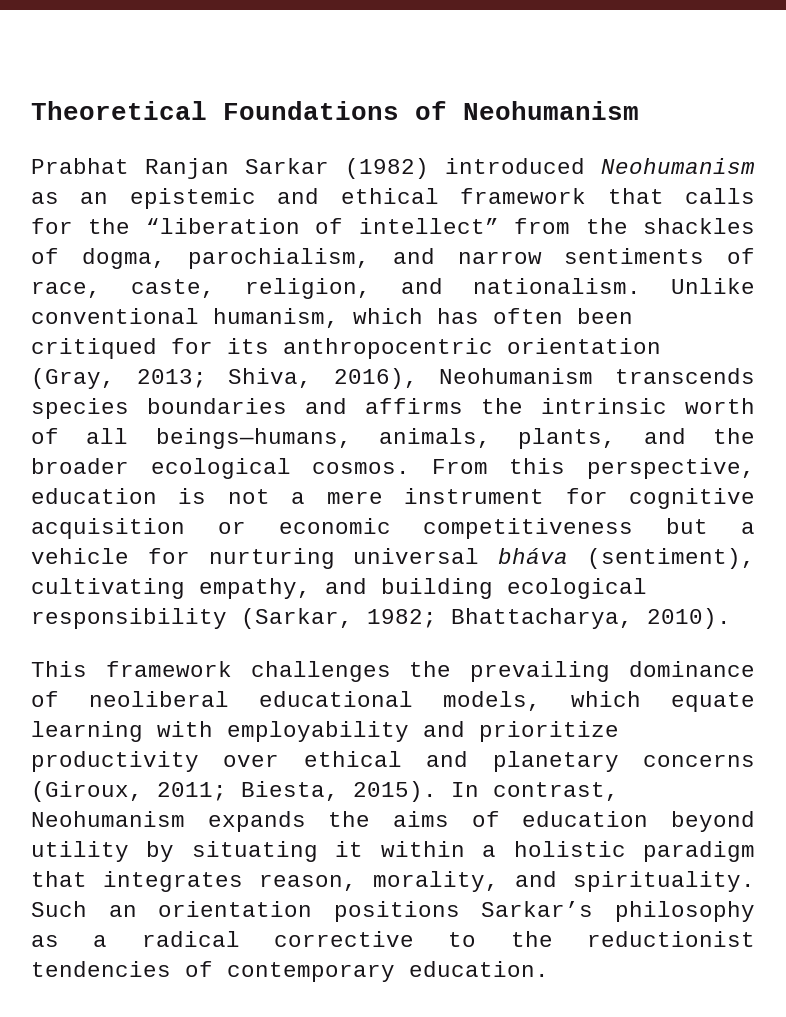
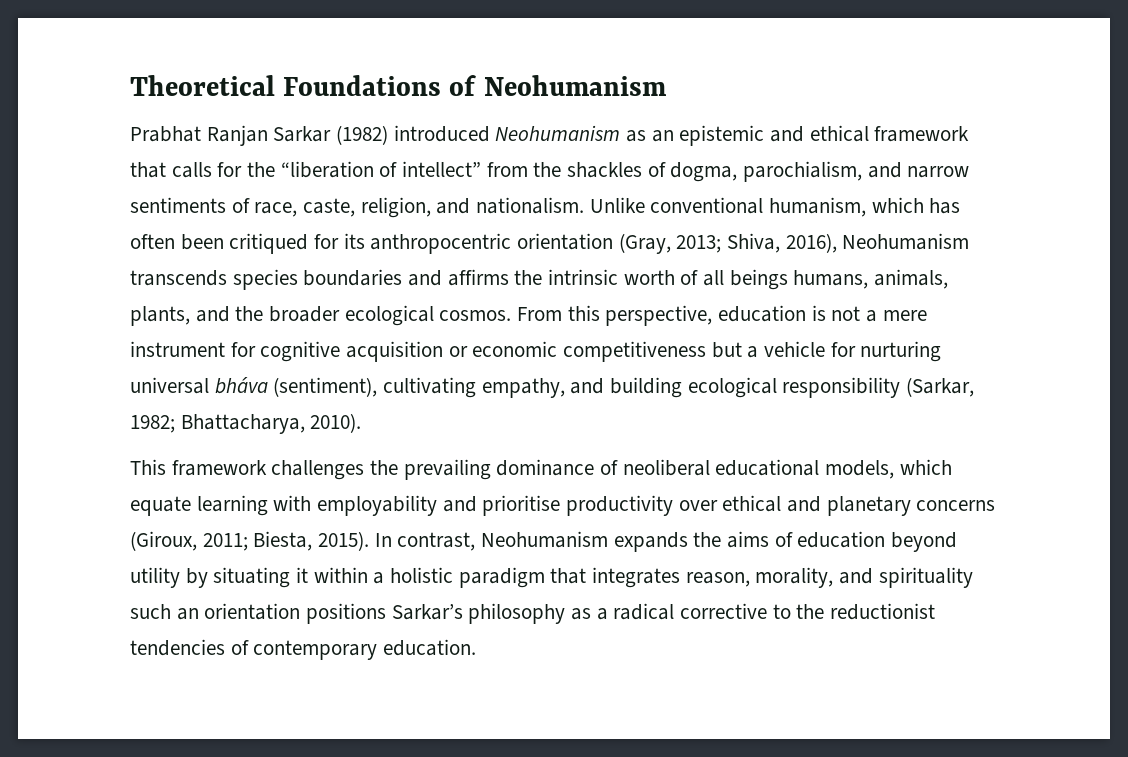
[155,428,352,449] beings—humans, -> [729,269,869,290] beings humans,
[479,721,619,742] prioritize -> [482,495,561,516] prioritise
[573,871,755,892] [31,901,87,917] spirituality. Such -> [878,567,973,588] [130,604,171,619] spirituality such

